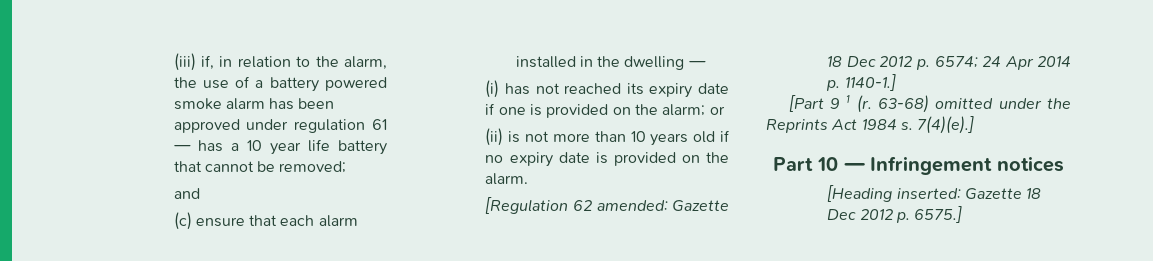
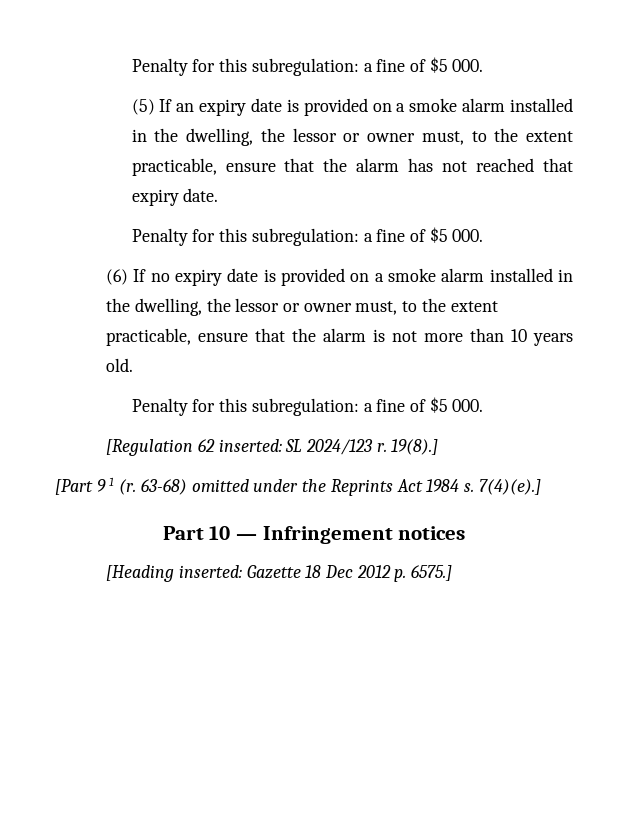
[173,53,387,71] [173,76,388,92] [173,98,335,110] [173,119,387,133] [173,139,387,155] [173,161,347,173] [173,188,200,199] [173,212,358,230] [515,56,706,70] [485,80,729,98] [485,103,725,118] [485,128,504,146] (iii) if, in relation to the alarm, the use of a battery powered smoke alarm has been approved under regulation 61 — has a 10 year life battery that cannot be removed; // and // (c) ensure that each alarm installed in the dwelling — // (i) has not reached its expiry date if one is provided on the alarm; or // (ii) -> [131,57,484,76] [131,98,573,116] [131,128,573,146] [131,158,573,176] [131,188,219,206] [131,227,484,246] [106,268,573,286] [106,298,498,316] [106,328,367,346] Penalty for this subregulation: a fine of $5 000. // (5) If an expiry date is provided on a smoke alarm installed in the dwelling, the lessor or owner must, to the extent practicable, ensure that the alarm has not reached that expiry date. // Penalty for this subregulation: a fine of $5 000. // (6) If no expiry date is provided on a smoke alarm installed in the dwelling, the lessor or owner must, to the extent practicable, ensure that the alarm
[693,130,730,143] [485,152,729,167] [485,173,529,185] [485,197,729,214] [827,56,1071,70] [826,74,896,91] old if no expiry date is provided on the alarm. // [Regulation 62 amended: Gazette 18 Dec 2012 p. 6574; 24 Apr 2014 p. 1140-1.] -> [106,358,134,372] [131,397,484,416] [106,439,439,456] old. // Penalty for this subregulation: a fine of $5 000. // [Regulation 62 inserted: SL 2024/123 r. 19(8).]

